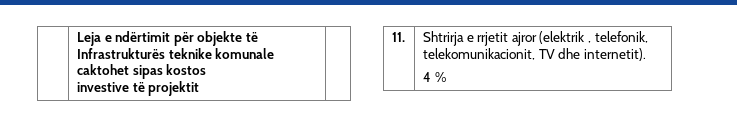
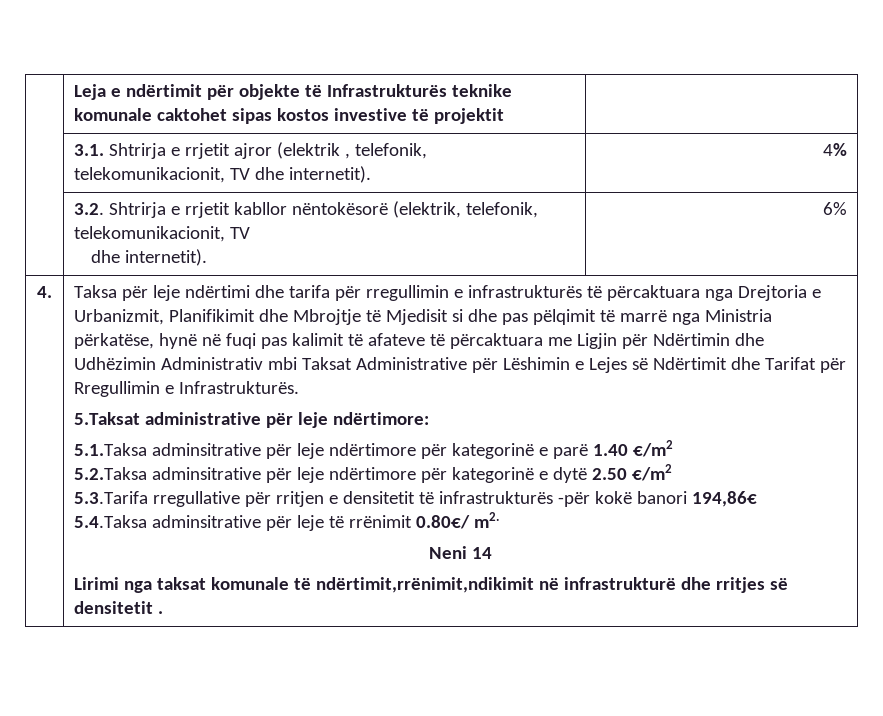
(207, 69) // -> (330, 114) none
[391,32,405,42] 11. | -> [74,144,105,156] | 3.1.
[422,72,446,82] // 4 % -> [822,143,847,156] [74,201,539,218] [74,226,251,242] [90,249,207,266] [822,202,847,215] [37,286,52,298] [74,285,822,301] [74,309,773,325] [74,333,765,349] [74,357,847,373] [74,381,300,397] [74,412,430,428] [74,440,674,459] [74,464,673,483] [74,491,758,507] [74,512,500,531] [429,546,492,559] [74,577,789,593] [74,601,164,614] | 4% // | 3.2. Shtrirja e rrjetit kabllor nëntokësorë (elektrik, telefonik, telekomunikacionit, TV // dhe internetit). | 6% // 4. | Taksa për leje ndërtimi dhe tarifa për rregullimin e infrastrukturës të përcaktuara nga Drejtoria e Urbanizmit, Planifikimit dhe Mbrojtje të Mjedisit si dhe pas pëlqimit të marrë nga Ministria përkatëse, hynë në fuqi pas kalimit të afateve të përcaktuara me Ligjin për Ndërtimin dhe Udhëzimin Administrativ mbi Taksat Administrative për Lëshimin e Lejes së Ndërtimit dhe Tarifat për Rregullimin e Infrastrukturës. // 5.Taksat administrative për leje ndërtimore: // 5.1.Taksa adminsitrative për leje ndërtimore për kategorinë e parë 1.40 €/m2 // 5.2.Taksa adminsitrative për leje ndërtimore për kategorinë e dytë 2.50 €/m2 // 5.3.Tarifa rregullative për rritjen e densitetit të infrastrukturës -për kokë banori 194,86€ // 5.4.Taksa adminsitrative për leje të rrënimit 0.80€/ m2. // Neni 14 // Lirimi nga taksat komunale të ndërtimit,rrënimit,ndikimit në infrastrukturë dhe rritjes së densitetit .

